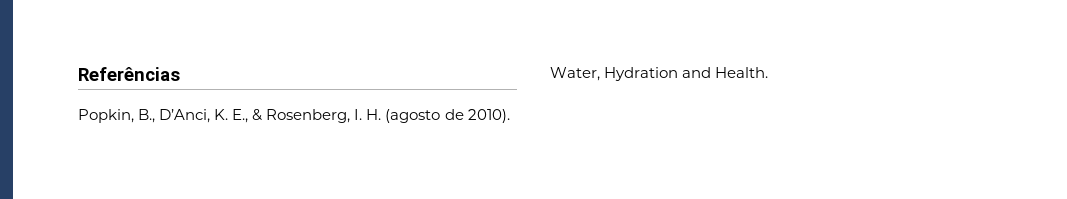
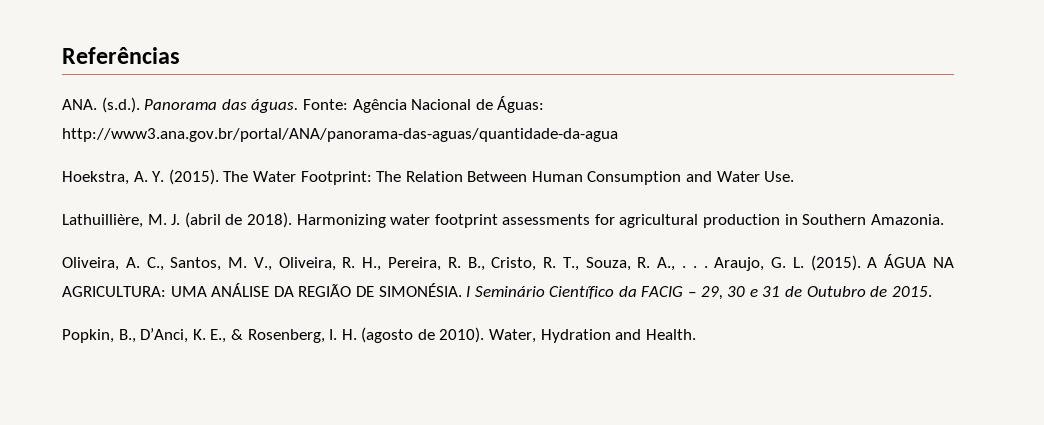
(180, 74) none -> [62,96,545,113] [62,128,618,142] [62,169,795,185] [62,212,944,228] [62,254,955,271] [62,283,932,300] // ANA. (s.d.). Panorama das águas. Fonte: Agência Nacional de Águas: http://www3.ana.gov.br/portal/ANA/panorama-das-aguas/quantidade-da-agua // Hoekstra, A. Y. (2015). The Water Footprint: The Relation Between Human Consumption and Water Use. // Lathuillière, M. J. (abril de 2018). Harmonizing water footprint assessments for agricultural production in Southern Amazonia. // Oliveira, A. C., Santos, M. V., Oliveira, R. H., Pereira, R. B., Cristo, R. T., Souza, R. A., . . . Araujo, G. L. (2015). A ÁGUA NA AGRICULTURA: UMA ANÁLISE DA REGIÃO DE SIMONÉSIA. I Seminário Científico da FACIG – 29, 30 e 31 de Outubro de 2015.

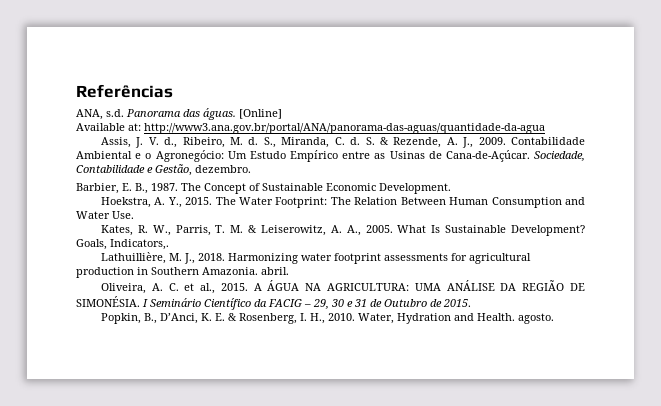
[62,97,140,113] ANA. (s.d.). -> [76,109,124,120] ANA, s.d.
[302,96,545,113] [62,128,618,142] Fonte: Agência Nacional de Águas: http://www3.ana.gov.br/portal/ANA/panorama-das-aguas/quantidade-da-agua -> [239,109,282,119] [76,123,545,134] [100,137,585,148] [76,150,586,162] [76,164,251,176] [76,183,451,194] [Online] // Available at: http://www3.ana.gov.br/portal/ANA/panorama-das-aguas/quantidade-da-agua // Assis, J. V. d., Ribeiro, M. d. S., Miranda, C. d. S. & Rezende, A. J., 2009. Contabilidade Ambiental e o Agronegócio: Um Estudo Empírico entre as Usinas de Cana-de-Açúcar. Sociedade, Contabilidade e Gestão, dezembro. // Barbier, E. B., 1987. The Concept of Sustainable Economic Development.
[152,169,219,185] Y. (2015). -> [167,197,213,208] Y., 2015.
[62,212,292,228] Lathuillière, M. J. (abril de 2018). -> [100,225,585,236] [76,239,169,250] [100,252,225,264] Kates, R. W., Parris, T. M. & Leiserowitz, A. A., 2005. What Is Sustainable Development? Goals, Indicators,. // Lathuillière, M. J., 2018.
(944, 219) none -> [261,267,289,275] abril.
[146,255,861,271] C., Santos, M. V., Oliveira, R. H., Pereira, R. B., Cristo, R. T., Souza, R. A., . . . Araujo, G. L. (2015). -> [168,283,248,294] C. et al., 2015.
[210,329,227,343] E., -> [214,313,225,321] E.
[341,327,485,343] H. (agosto de 2010). -> [309,313,355,324] H., 2010.
(696, 334) none -> [517,313,554,324] agosto.

